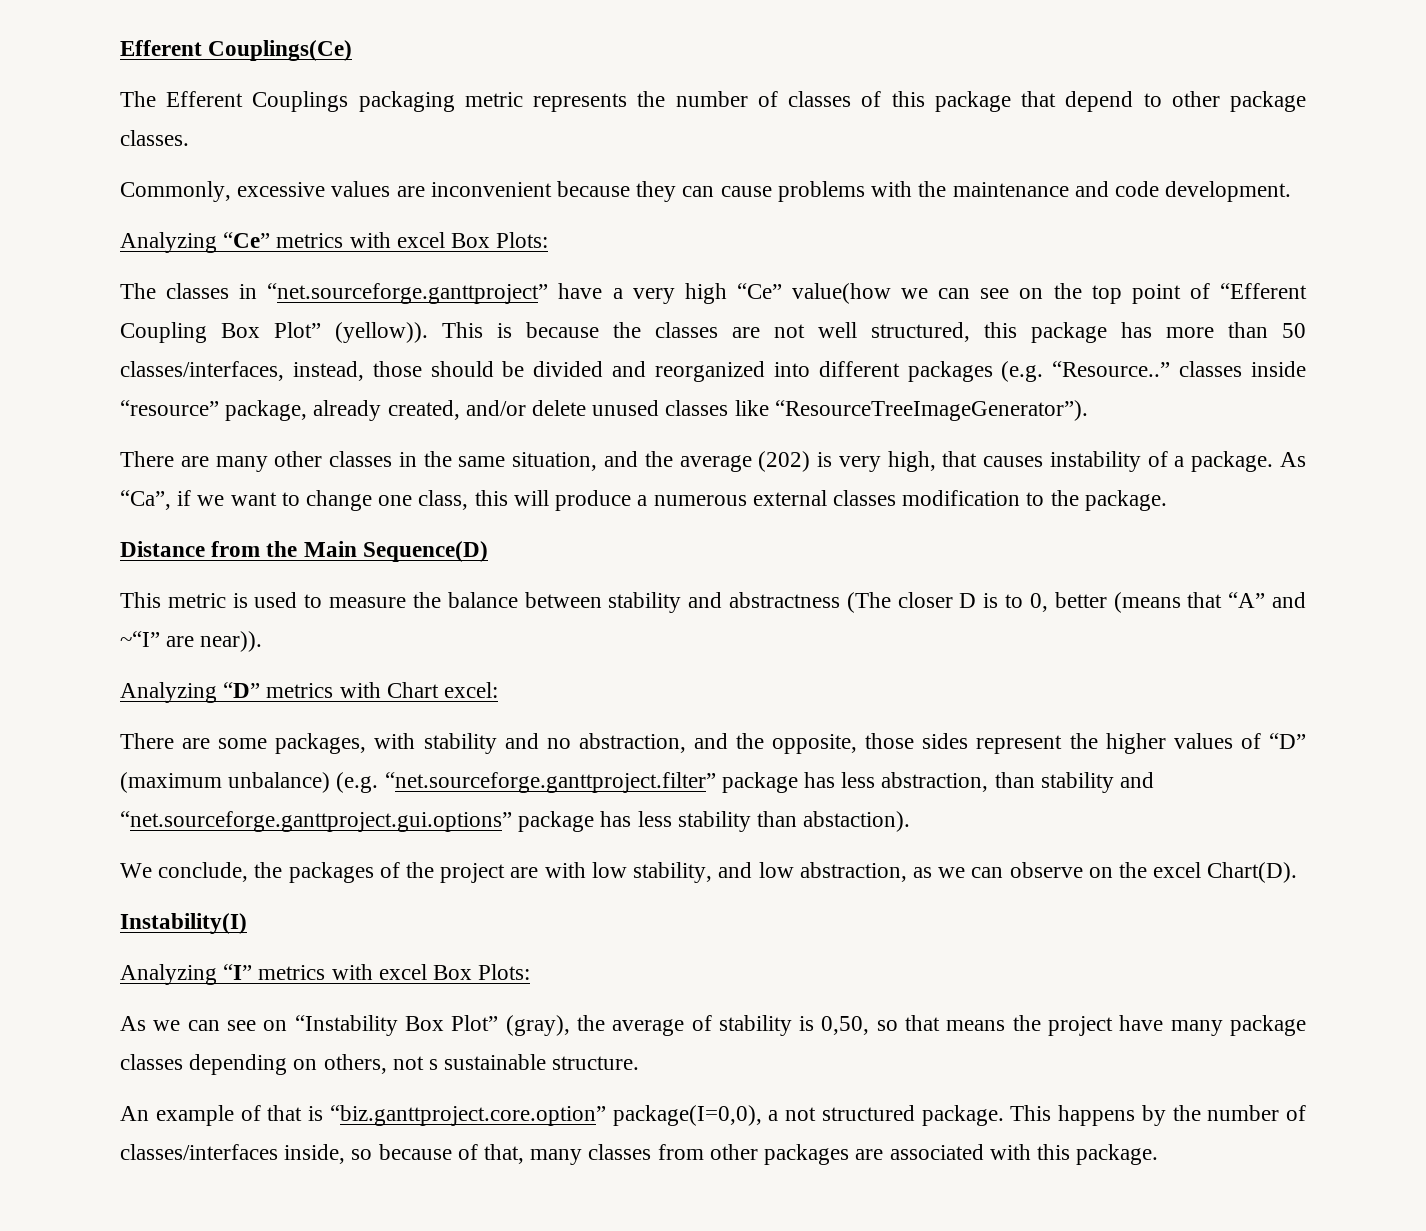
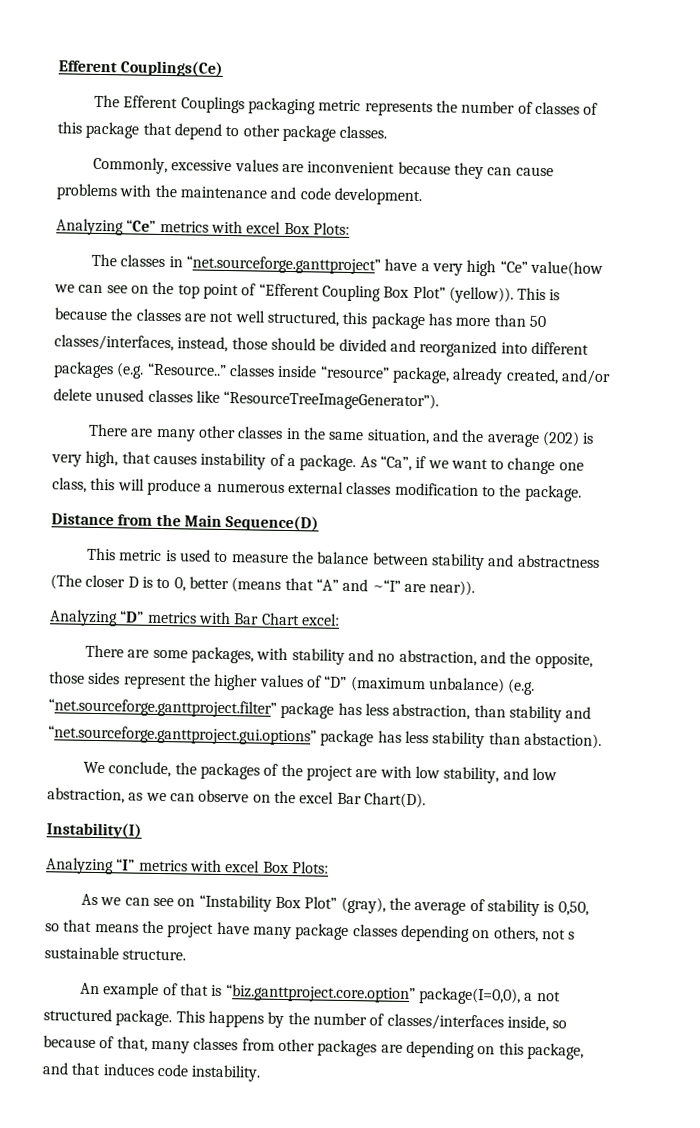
(381, 690) none -> [234,613,260,625] Bar
(1202, 870) none -> [336,792,362,805] Bar
[889,1144,1159,1165] associated with this package. -> [405,1040,584,1060] [42,1062,262,1082] depending on this package, and that induces code instability.

